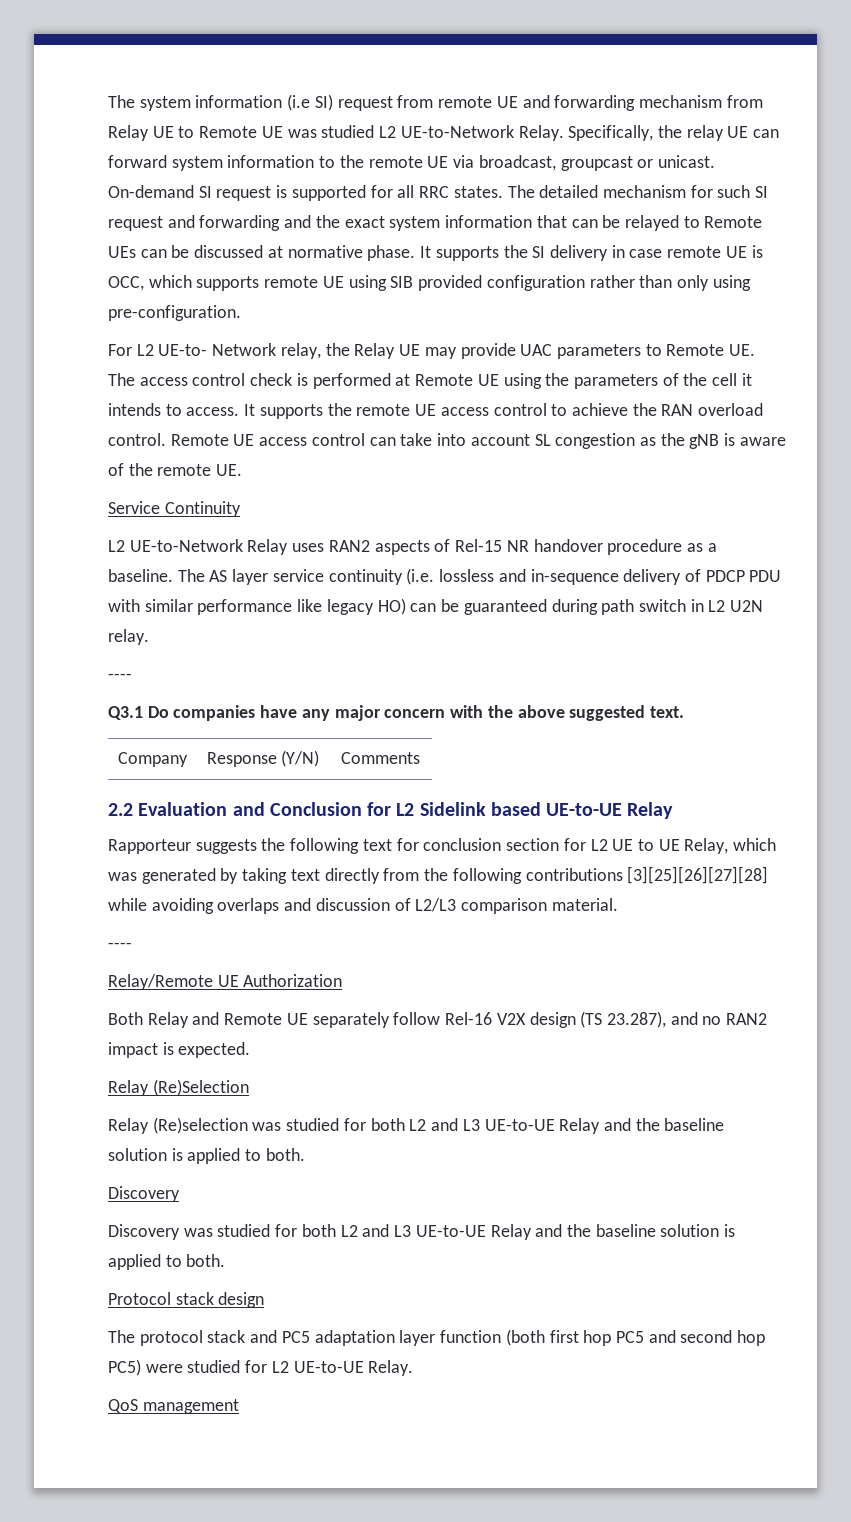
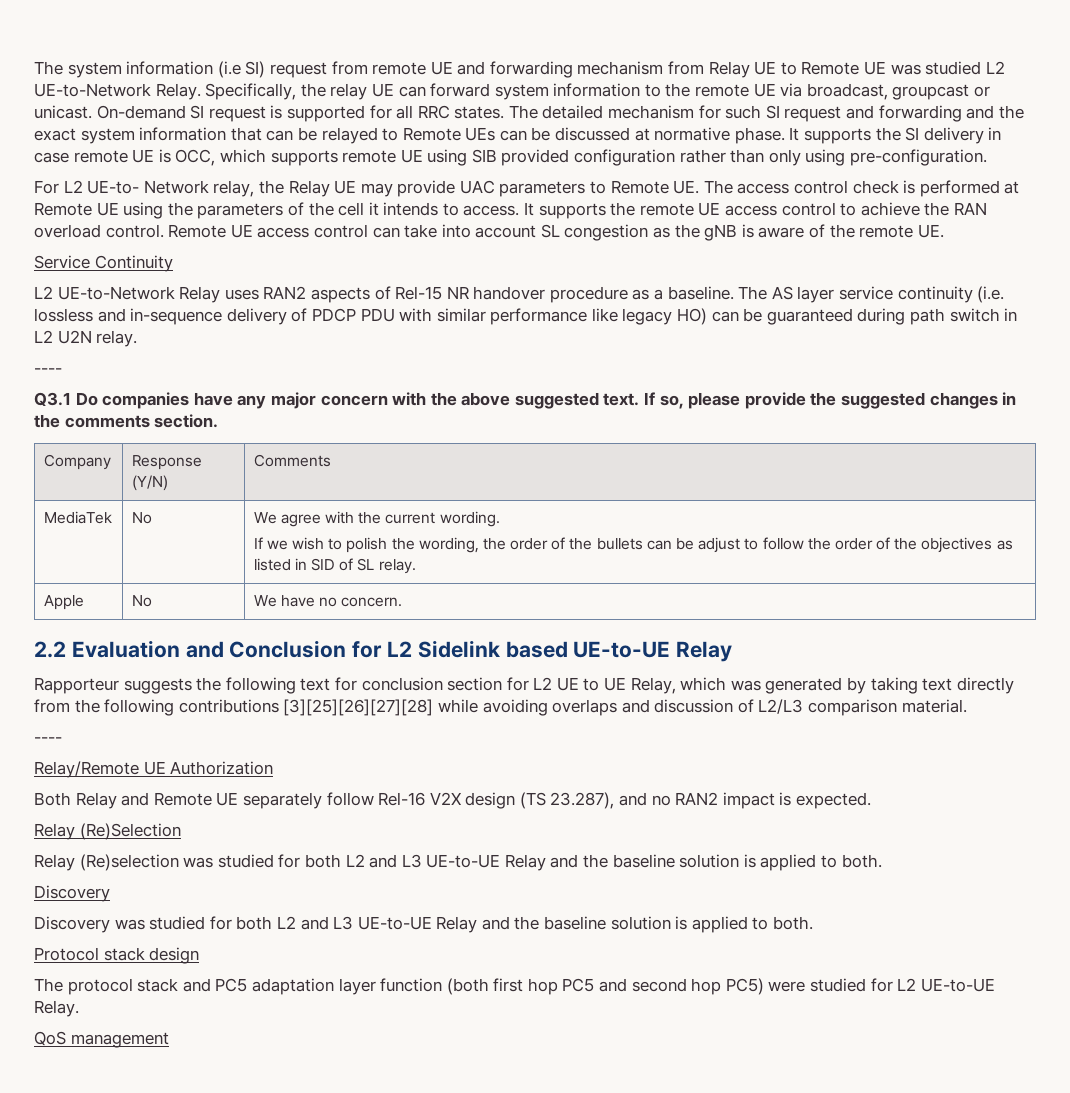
[117,752,188,767] [206,750,320,767] [340,752,420,764] // Company | Response (Y/N) | Comments -> [644,392,1017,409] [34,414,219,428] [43,454,111,470] [131,455,202,470] [131,475,168,491] [253,454,331,467] [43,511,112,524] [131,512,152,524] [253,511,500,527] [253,537,1013,553] [253,558,416,574] [43,595,84,610] [131,595,152,607] [253,595,403,607] If so, please provide the suggested changes in the comments section. // Company | Response (Y/N) | Comments // MediaTek | No | We agree with the current wording. // If we wish to polish the wording, the order of the bullets can be adjust to follow the order of the objectives as listed in SID of SL relay. // Apple | No | We have no concern.

